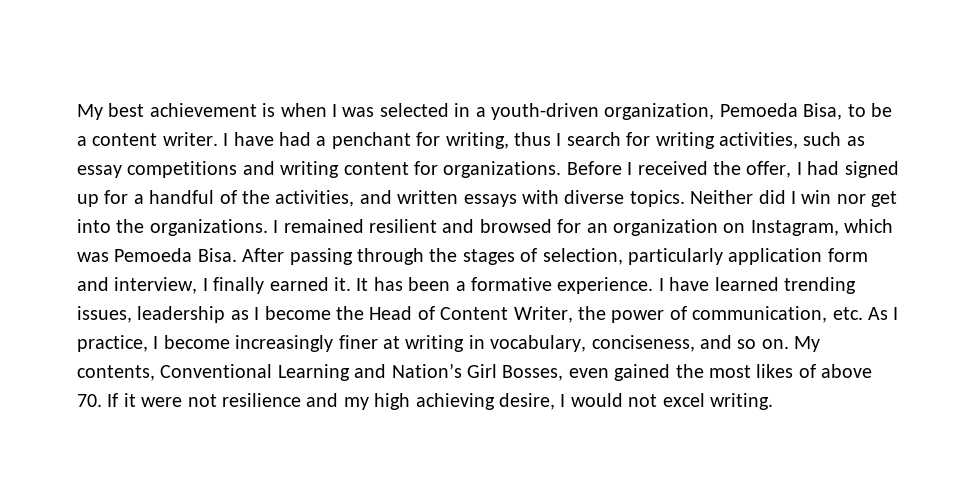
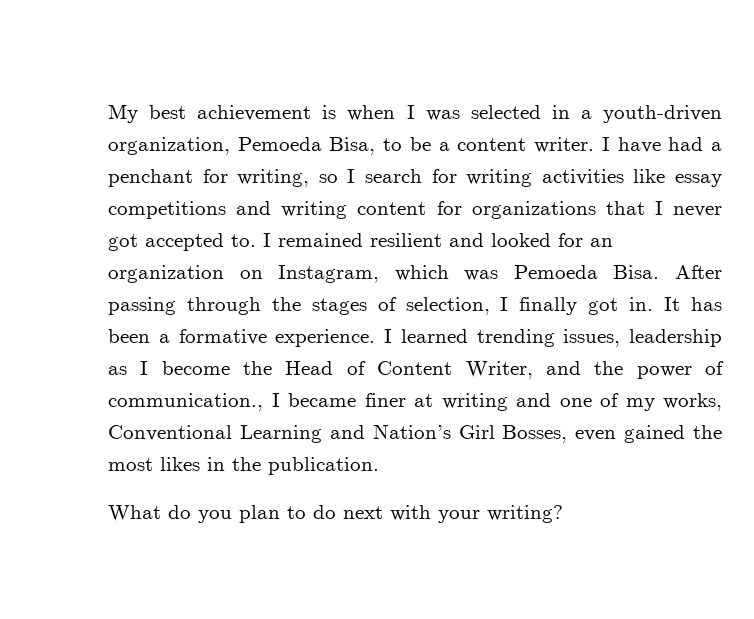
[514,132,551,146] thus -> [318,174,338,183] so
[718,132,865,149] activities, such as -> [541,169,666,185] activities like
[443,161,899,178] [77,190,898,207] [77,219,268,236] organizations. Before I received the offer, I had signed up for a handful of the activities, and written essays with diverse topics. Neither did I win nor get into the organizations. -> [471,201,722,219] [108,233,256,251] organizations that I never got accepted to.
[479,219,552,233] browsed -> [491,233,551,247] looked
[627,248,868,265] [77,277,351,294] particularly application form and interview, I finally earned it. -> [500,297,654,315] I finally got in.
[669,277,710,291] have -> (392, 336) none
(573, 314) none -> [545,361,581,375] and
[692,306,899,323] [77,335,821,352] [77,365,155,381] communication, etc. As I practice, I become increasingly finer at writing in vocabulary, conciseness, and so on. My contents, -> [108,393,722,411] communication., I became finer at writing and one of my works,
[798,364,873,378] [77,393,773,410] of above 70. If it were not resilience and my high achieving desire, I would not excel writing. -> [207,457,379,475] [108,505,563,523] in the publication. // What do you plan to do next with your writing?

